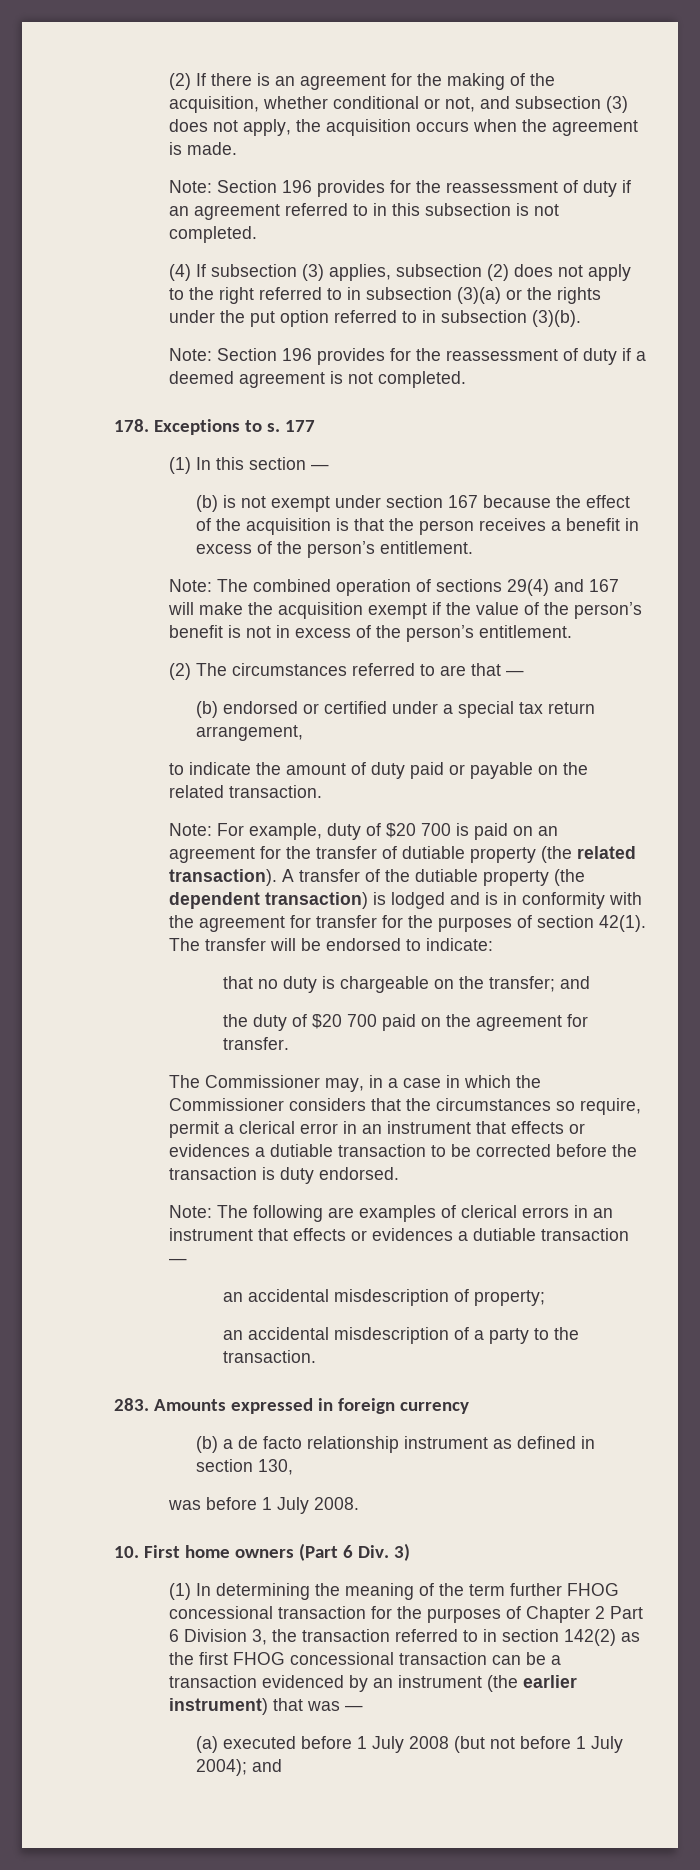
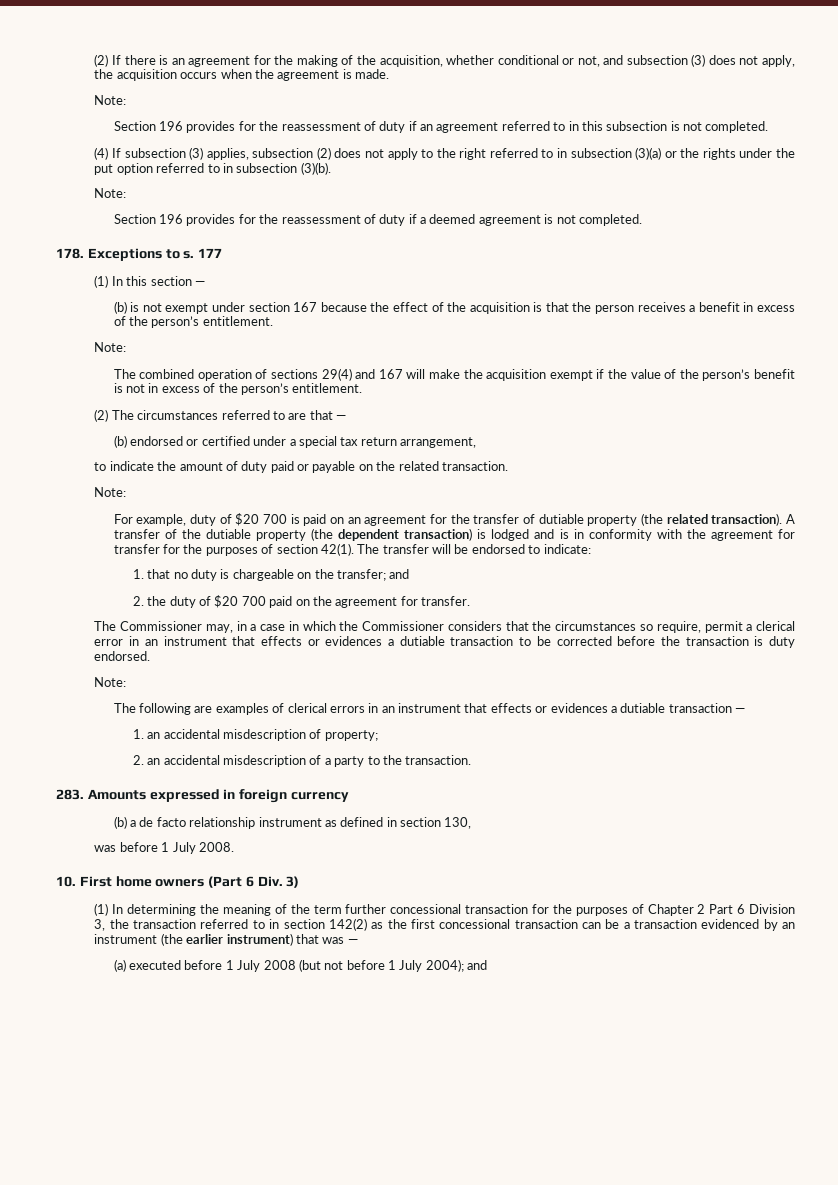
(212, 186) none -> (127, 100) //
(212, 354) none -> (127, 193) //
(212, 585) none -> (127, 347) //
(212, 829) none -> (127, 492) //
(493, 944) none -> [132,569,144,579] 1.
(591, 982) none -> [132,596,144,606] 2.
(212, 1211) none -> (127, 682) //
(187, 1261) none -> [132,729,144,739] 1.
(546, 1298) none -> [132,755,144,765] 2.
[566,1583,619,1596] FHOG -> (387, 909) none
[232,1652,285,1665] FHOG -> (435, 924) none

